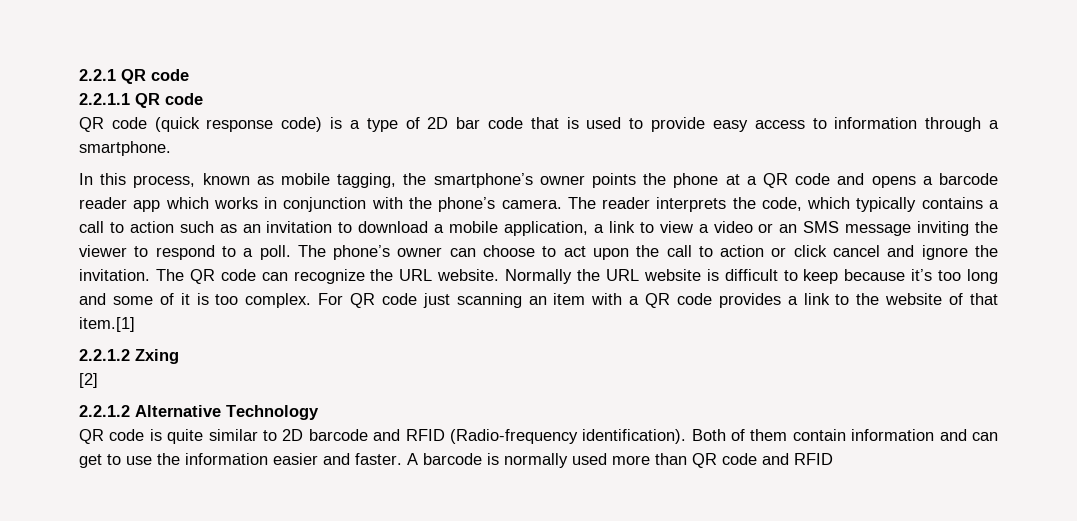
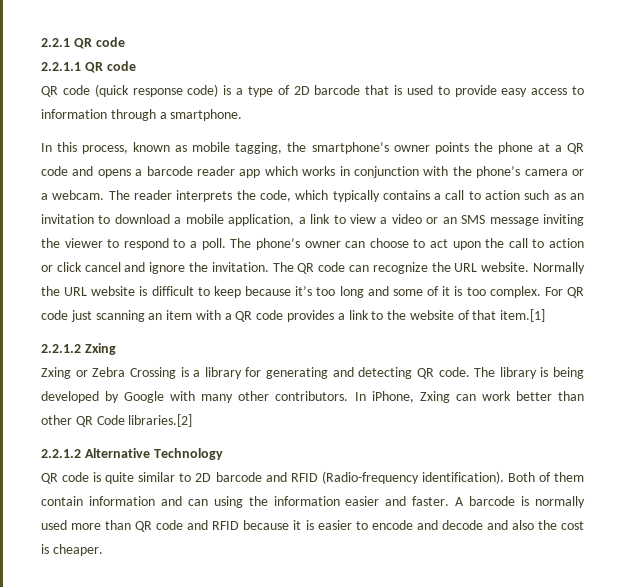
[456,117,523,129] bar code -> [314,85,361,95] barcode
[501,199,562,209] camera. -> [524,169,584,176] [41,190,105,200] camera or a webcam.
[79,373,98,388] [2] -> [41,367,584,379] [41,391,585,403] [41,414,193,427] Zxing or Zebra Crossing is a library for generating and detecting QR code. The library is being developed by Google with many other contributors. In iPhone, Zxing can work better than other QR Code libraries.[2]
[79,454,152,468] get to use -> [213,496,243,508] using
(833, 459) none -> [243,520,584,530] [41,544,103,556] because it is easier to encode and decode and also the cost is cheaper.

